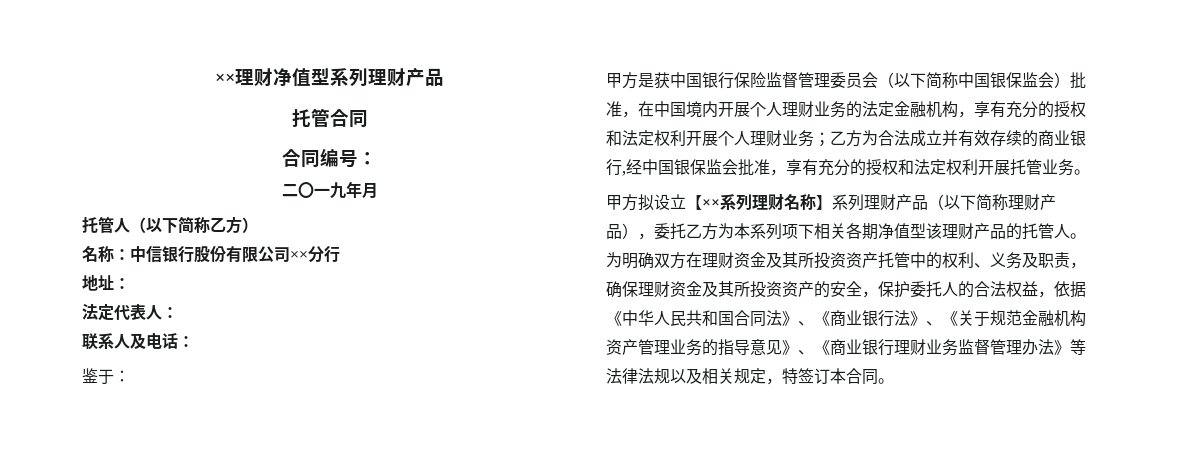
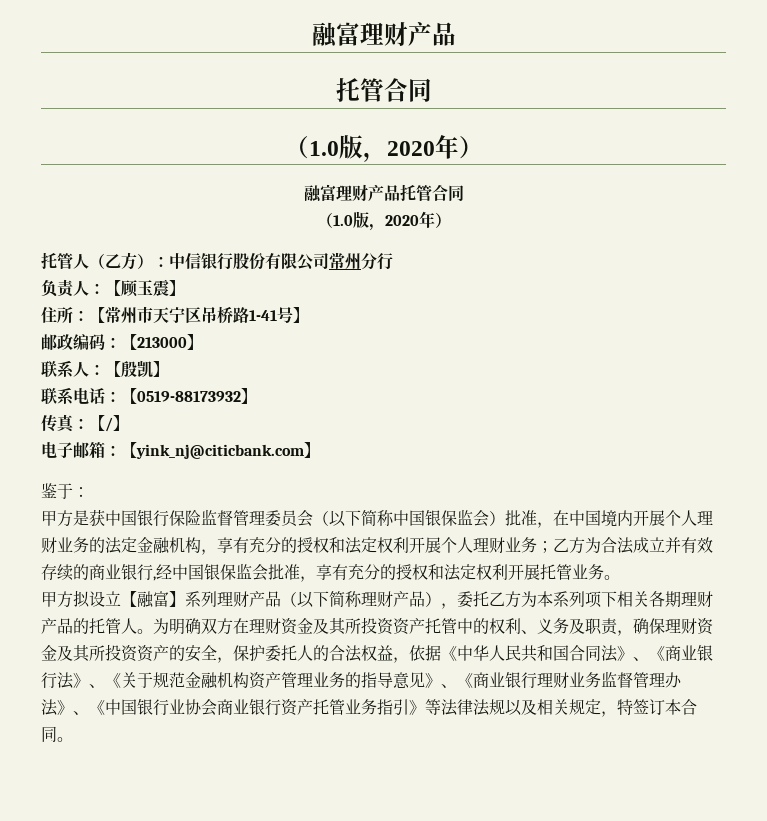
[215,68,368,87] ××理财净值型系列 -> [311,22,360,48] 融富
[282,148,377,168] [281,181,378,199] 合同编号： // 二〇一九年月 -> [284,134,483,162] [303,184,464,203] [316,211,451,231] （1.0版，2020年） // 融富理财产品托管合同 // （1.0版，2020年）
[146,216,210,233] 以下简称 -> (105, 261) none
[82,246,114,262] // 名称 -> (153, 261) none
[290,250,308,260] ×× -> [329,252,361,269] 常州
[82,275,130,291] [82,303,178,321] [82,333,194,350] 地址： // 法定代表人： // 联系人及电话： -> [41,279,185,297] [41,306,309,324] [41,334,203,351] [41,360,169,378] [41,387,257,405] [41,414,129,433] [41,441,320,459] 负责人：【顾玉震】 // 住所：【常州市天宁区吊桥路1-41号】 // 邮政编码：【213000】 // 联系人：【殷凯】 // 联系电话：【0519-88173932】 // 传真：【/】 // 电子邮箱：【yink_nj@citicbank.com】
[702,193,816,210] ××系列理财名称 -> [137,591,169,608] 融富
[878,223,942,240] 净值型该 -> (681, 599) none
(1070, 347) none -> [73,699,425,716] 、《中国银行业协会商业银行资产托管业务指引》

